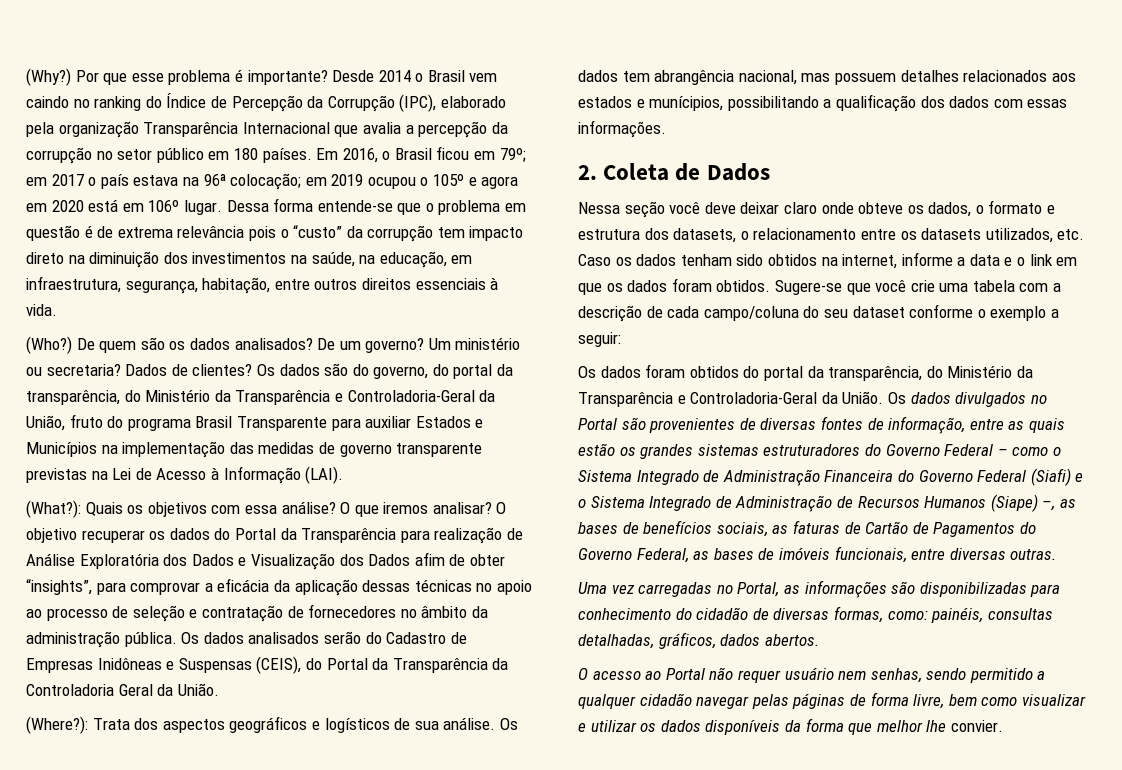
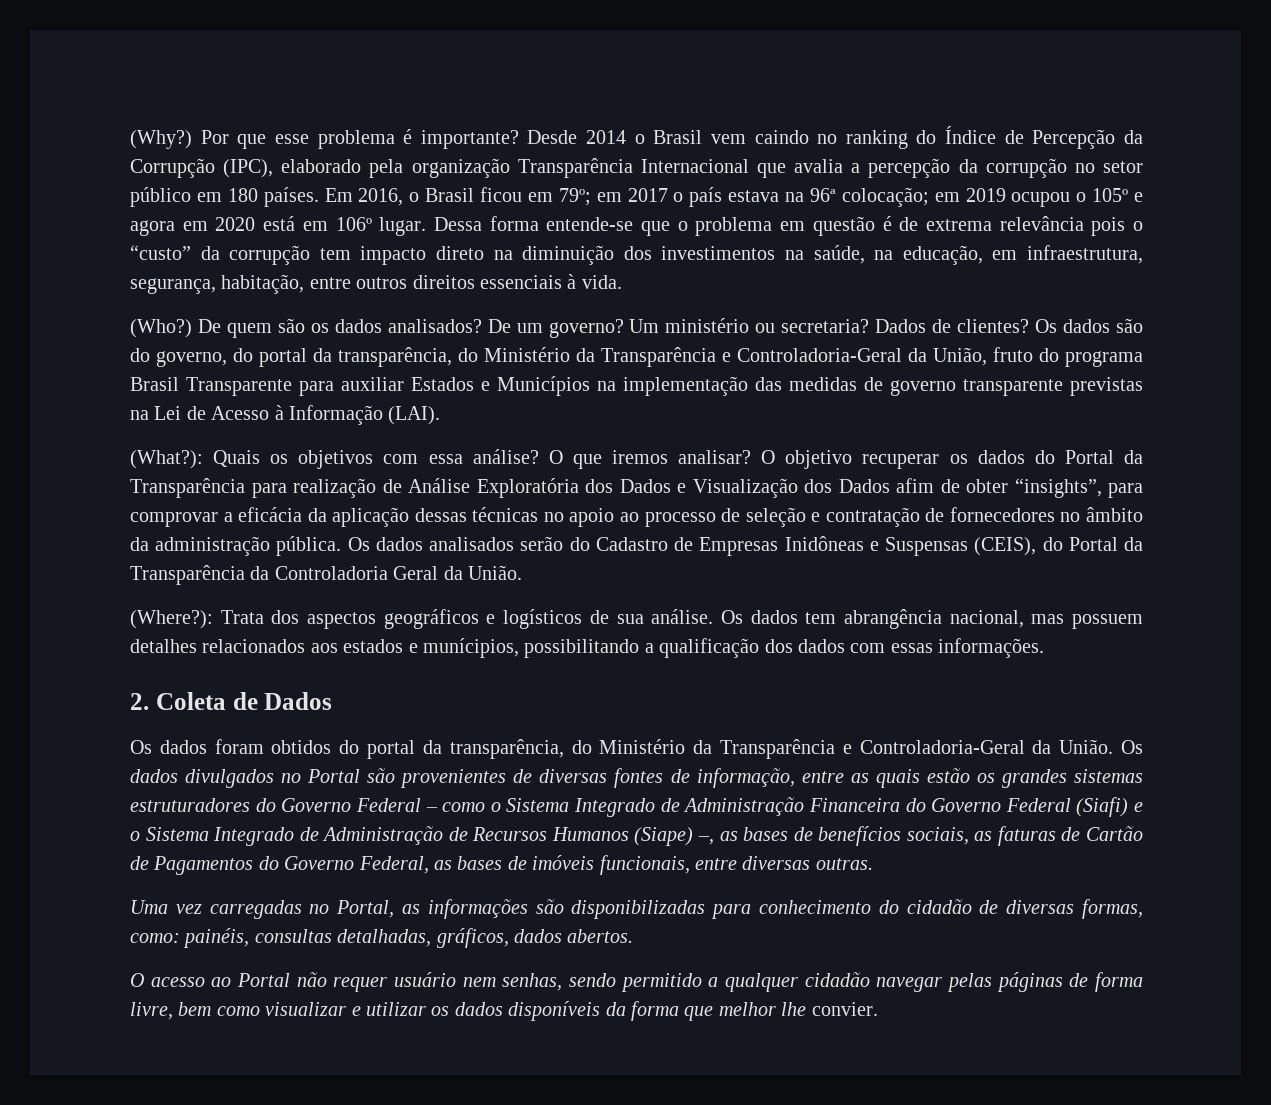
[578,200,1056,218] [578,228,1085,243] [578,252,1078,269] [578,278,1062,295] [578,304,1059,322] [578,332,621,347] // Nessa seção você deve deixar claro onde obteve os dados, o formato e estrutura dos datasets, o relacionamento entre os datasets utilizados, etc. Caso os dados tenham sido obtidos na internet, informe a data e o link em que os dados foram obtidos. Sugere-se que você crie uma tabela com a descrição de cada campo/coluna do seu dataset conforme o exemplo a seguir: -> (333, 701) none

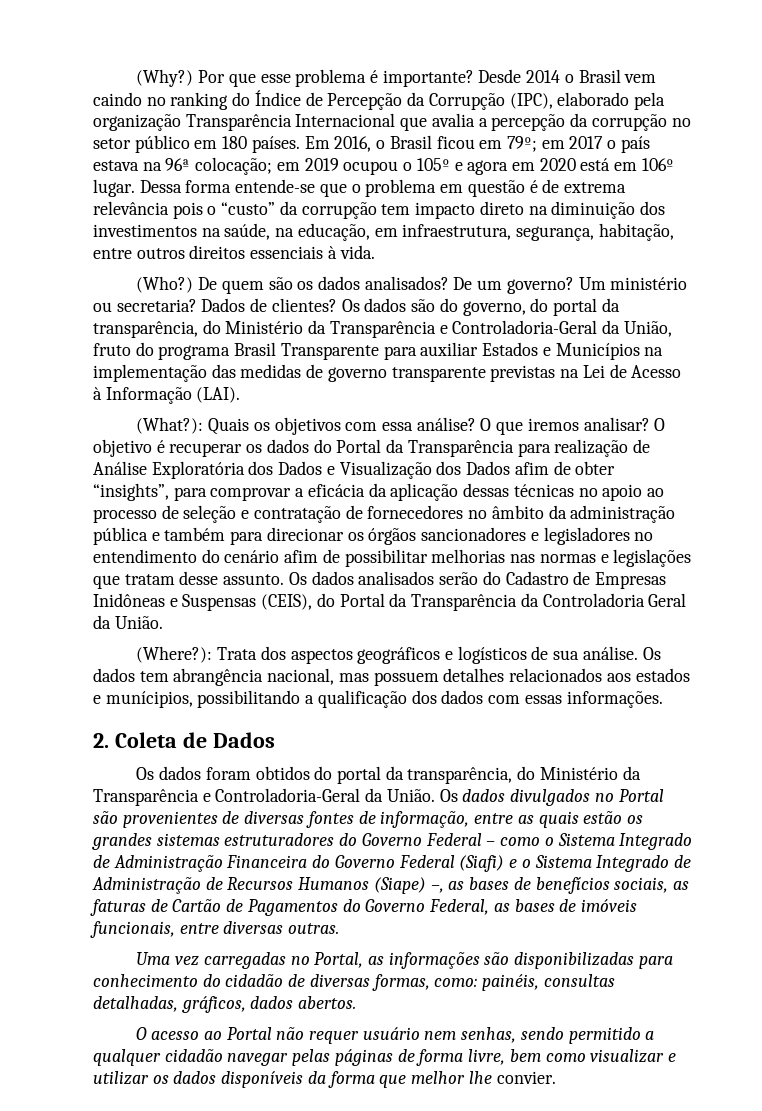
(853, 459) none -> [156,440,165,453] é
[276,536,342,556] pública. -> [93,527,654,545] [93,549,692,567] [93,571,285,589] pública e também para direcionar os órgãos sancionadores e legisladores no entendimento do cenário afim de possibilitar melhorias nas normas e legislações que tratam desse assunto.

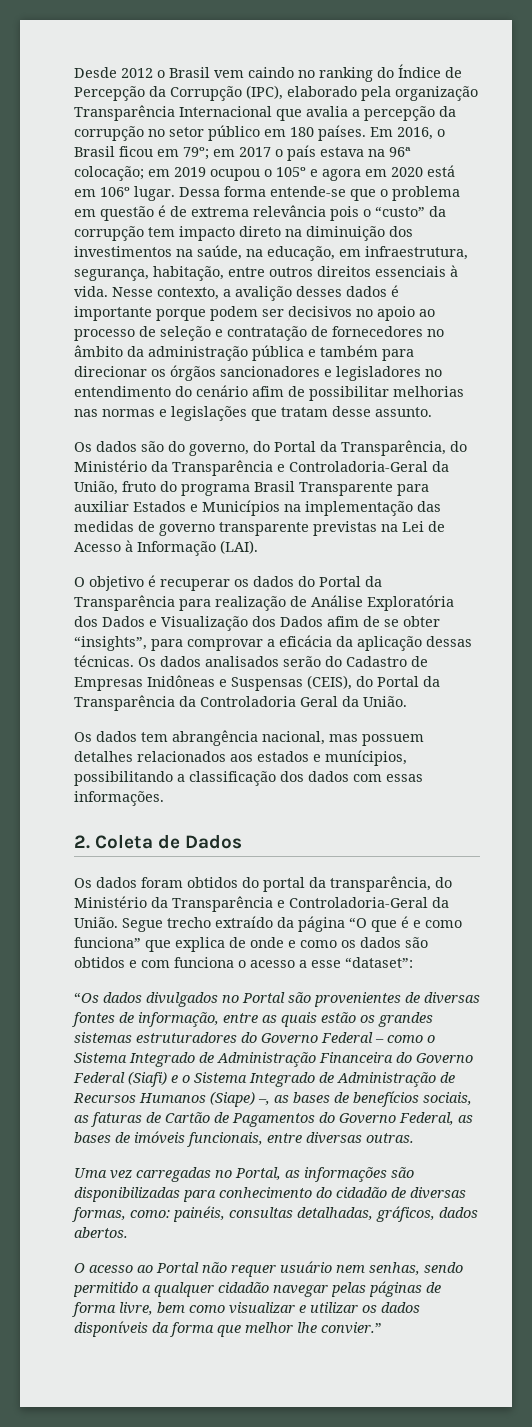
[136,69,561,87] (Why?) Por que esse problema é importante? Desde 2014 -> [74,67,153,78] Desde 2012
[136,276,688,294] [93,298,620,316] [93,320,672,338] [93,342,664,360] [93,364,682,382] [93,387,241,404] [136,417,666,435] [93,439,650,457] [93,461,616,479] [93,483,574,501] // (Who?) De quem são os dados analisados? De um governo? Um ministério ou secretaria? Dados de clientes? Os dados são do governo, do portal da transparência, do Ministério da Transparência e Controladoria-Geral da União, fruto do programa Brasil Transparente para auxiliar Estados e Municípios na implementação das medidas de governo transparente previstas na Lei de Acesso à Informação (LAI). // (What?): Quais os objetivos com essa análise? O que iremos analisar? O objetivo é recuperar os dados do Portal da Transparência para realização de Análise Exploratória dos Dados e Visualização dos Dados afim de obter “insights”, para comprovar a eficácia da aplicação dessas técnicas -> [112,285,399,301] [74,306,352,321] Nesse contexto, a avalição desses dados é importante porque podem ser decisivos
(285, 579) none -> [74,440,467,456] [74,460,449,476] [74,481,429,496] [74,500,441,516] [74,521,445,536] [74,540,258,556] [74,575,382,591] [74,595,454,611] [74,616,440,631] [74,635,472,651] [74,655,134,667] // Os dados são do governo, do Portal da Transparência, do Ministério da Transparência e Controladoria-Geral da União, fruto do programa Brasil Transparente para auxiliar Estados e Municípios na implementação das medidas de governo transparente previstas na Lei de Acesso à Informação (LAI). // O objetivo é recuperar os dados do Portal da Transparência para realização de Análise Exploratória dos Dados e Visualização dos Dados afim de se obter “insights”, para comprovar a eficácia da aplicação dessas técnicas.
[136,646,638,664] (Where?): Trata dos aspectos geográficos e logísticos de sua análise. -> (407, 701) none
[317,690,407,708] qualificação -> [189,771,276,786] classificação
[439,789,458,802] Os -> [122,916,462,932] [74,937,428,952] [74,957,413,968] [74,992,99,1003] Segue trecho extraído da página “O que é e como funciona” que explica de onde e como os dados são obtidos e com funciona o acesso a esse “dataset”: // “Os
[496,1071,556,1084] convier. -> [321,1322,382,1334] convier.”

